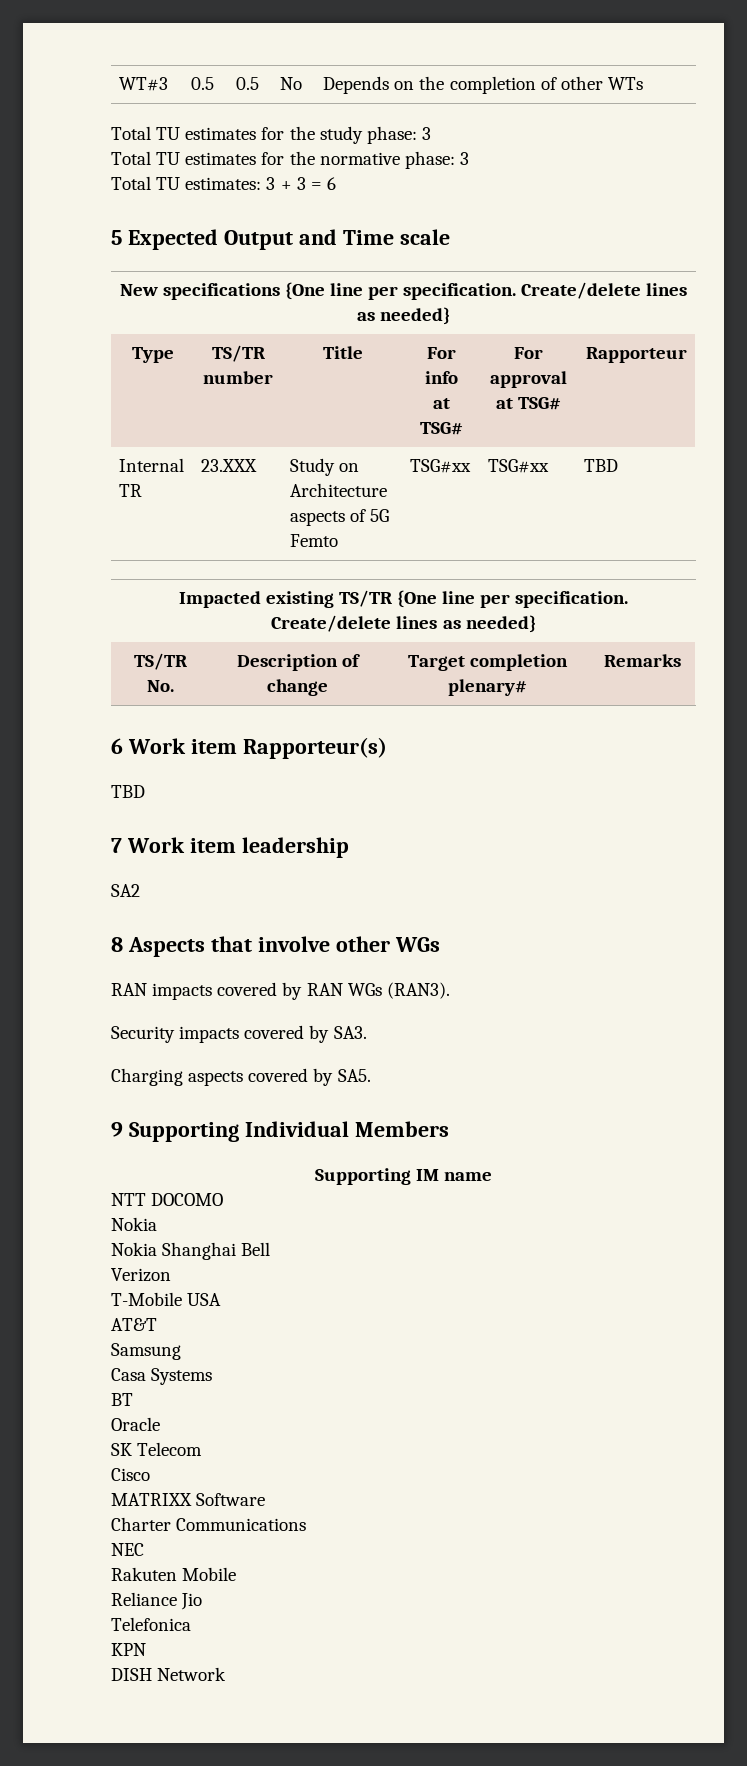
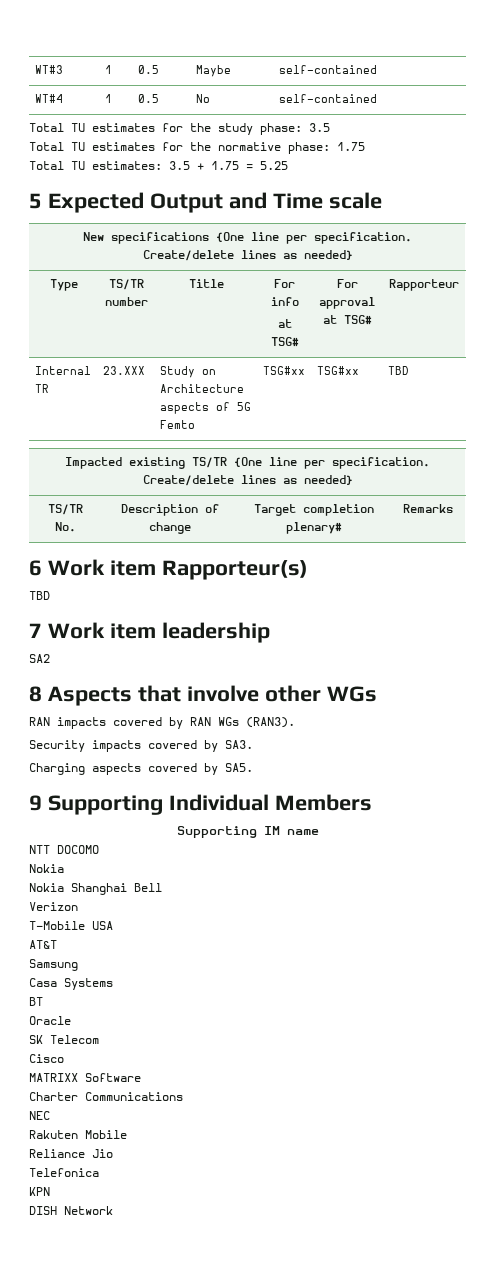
[191,77,215,90] [236,77,260,90] [280,77,303,90] [323,76,644,94] | 0.5 | 0.5 | No | Depends on the completion of other WTs -> [104,65,112,74] [137,65,159,74] [195,65,231,77] [278,65,377,74] [34,94,63,103] [104,94,112,103] [137,94,159,103] [195,94,210,103] [278,94,377,103] | 1 | 0.5 | Maybe | self-contained // WT#4 | 1 | 0.5 | No | self-contained
[421,127,431,140] 3 -> [309,123,330,132] 3.5
[459,152,469,165] 3 -> [337,142,365,151] 1.75
[266,177,336,190] 3 + 3 = 6 -> [169,161,288,170] 3.5 + 1.75 = 5.25

